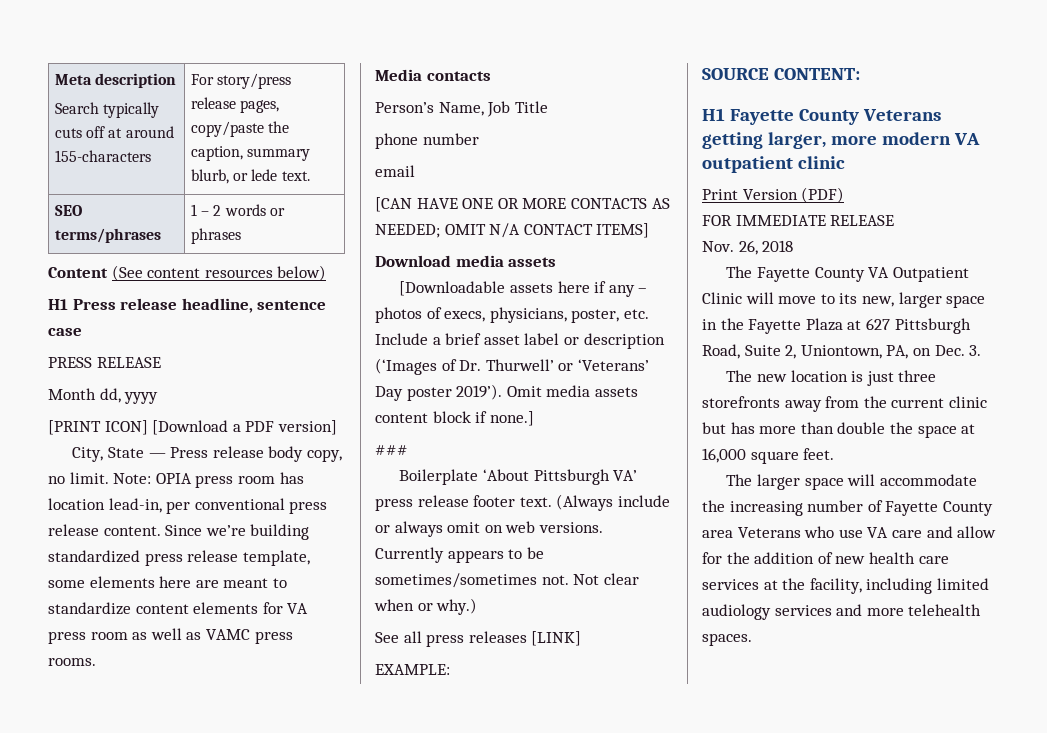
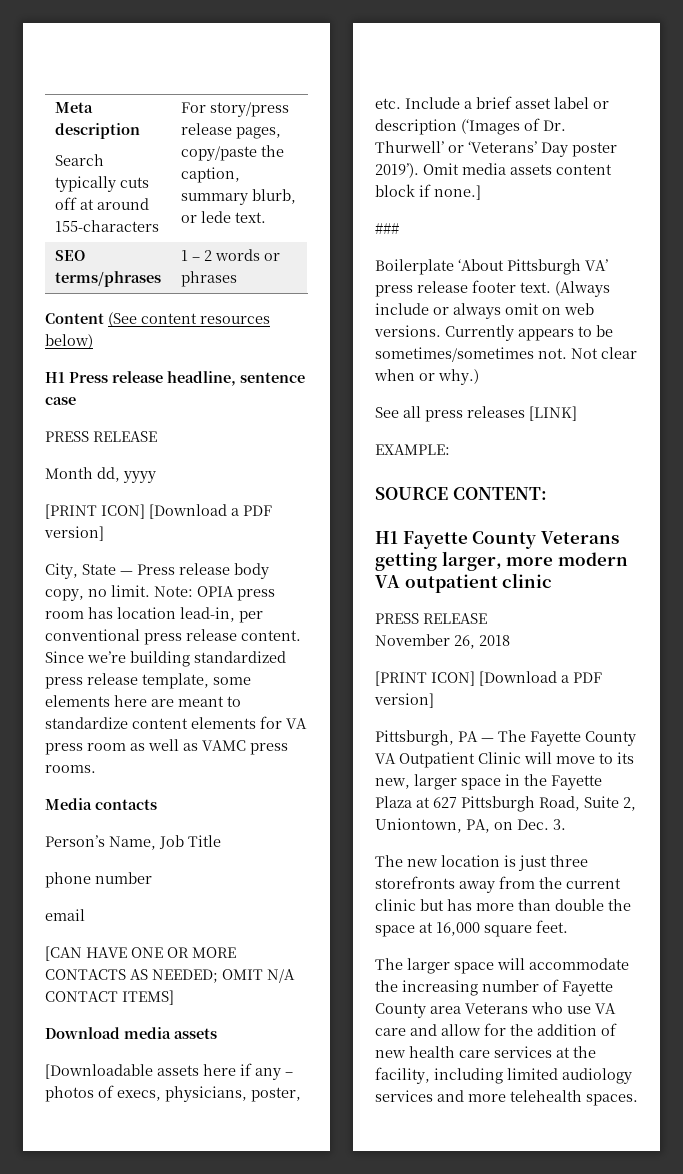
[702,187,845,203] [702,215,895,226] [702,241,734,252] Print Version (PDF) // FOR IMMEDIATE RELEASE // Nov. -> [375,613,487,624] [375,634,450,646] PRESS RELEASE // November
(794, 246) none -> [375,671,602,686] [374,693,434,708] [375,730,494,746] [PRINT ICON] [Download a PDF version] // Pittsburgh, PA —

